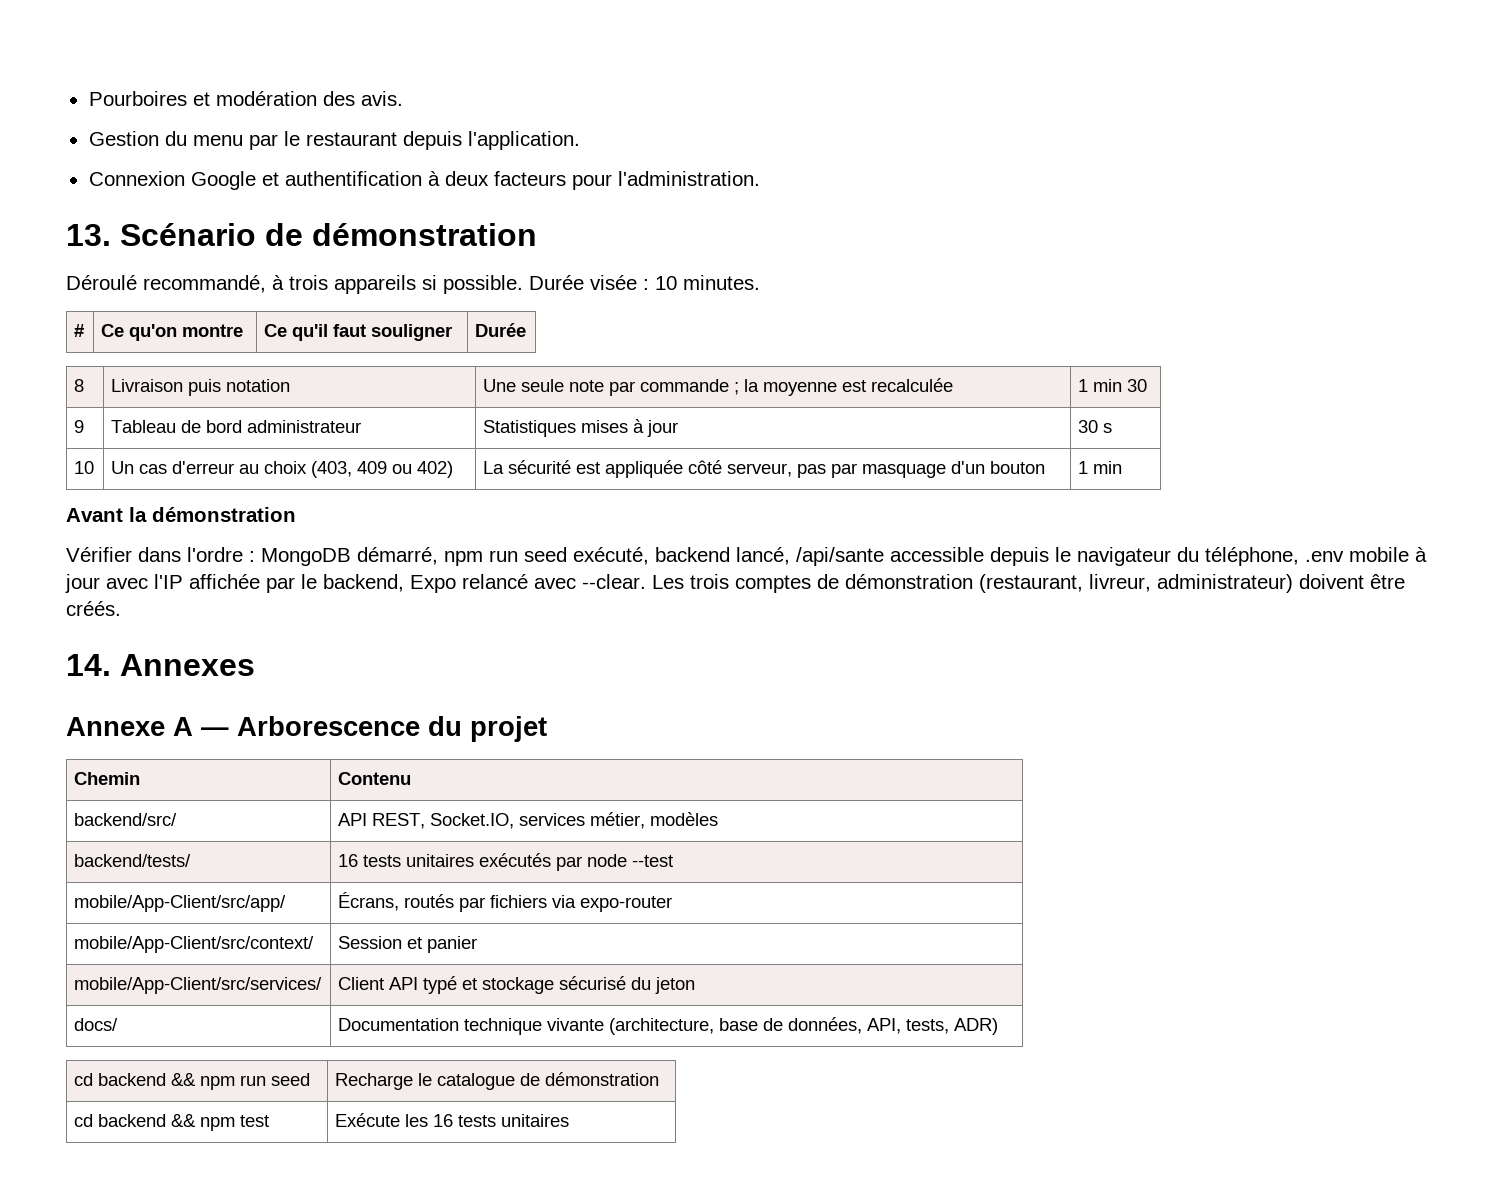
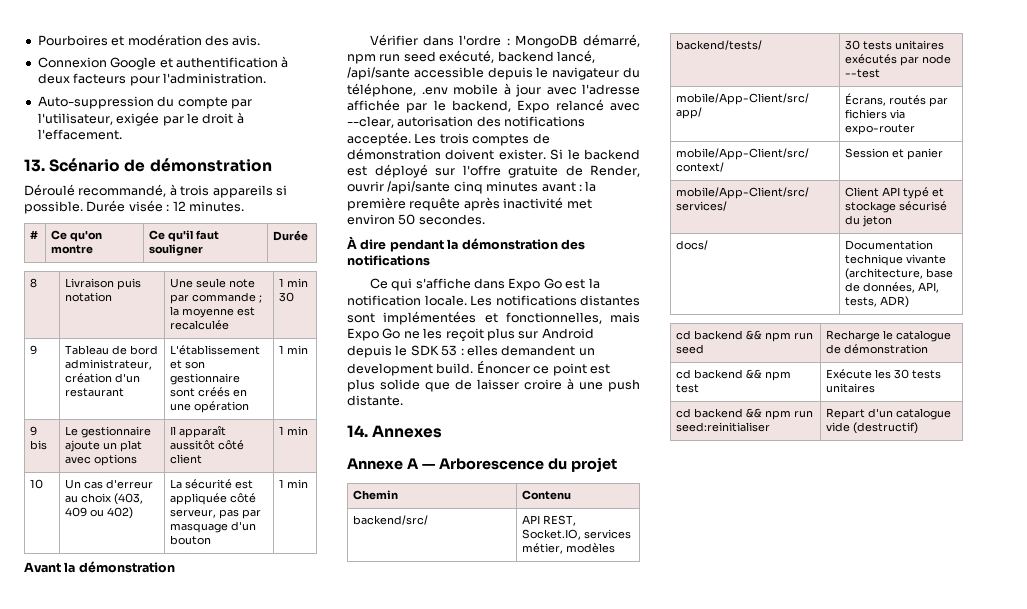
[88,131,580,150] // Gestion du menu par le restaurant depuis l'application. -> (261, 40) none
(760, 178) none -> [37,96,252,109] [37,112,244,126] [37,129,122,140] // Auto-suppression du compte par l'utilisateur, exigée par le droit à l'effacement.
[655,276,677,290] 10 -> [172,201,186,211] 12
[247,420,362,433] [483,419,679,437] [1078,420,1113,433] administrateur | Statistiques mises à jour | 30 s -> [65,359,153,370] [65,373,141,383] [65,388,125,397] [170,345,261,355] [170,360,206,369] [170,373,241,385] [170,387,248,397] [170,401,250,413] [279,345,309,354] [30,426,38,436] [30,440,48,450] [65,426,152,438] [65,440,143,452] [65,454,138,466] [170,426,227,438] [170,440,245,450] [170,454,203,464] [279,426,309,435] administrateur, création d'un restaurant | L'établissement et son gestionnaire sont créés en une opération | 1 min // 9 bis | Le gestionnaire ajoute un plat avec options | Il apparaît aussitôt côté client | 1 min
[154,574,183,589] l'IP -> [582,84,640,95] l'adresse
[582,574,646,589] --clear. -> [347,116,586,128] [347,132,411,146] --clear, autorisation des notifications acceptée.
[979,574,1405,593] [66,601,121,616] (restaurant, livreur, administrateur) doivent être créés. -> [445,149,640,160] [347,164,640,178] [347,181,597,194] [347,197,592,211] [347,214,485,225] [347,236,585,252] [347,255,430,266] [369,278,600,291] [347,295,640,306] [347,311,640,325] [347,328,594,342] [347,345,595,358] [347,361,610,376] [347,378,640,392] [347,395,403,406] doivent exister. Si le backend est déployé sur l'offre gratuite de Render, ouvrir /api/sante cinq minutes avant : la première requête après inactivité met environ 50 secondes. // À dire pendant la démonstration des notifications // Ce qui s'affiche dans Expo Go est la notification locale. Les notifications distantes sont implémentées et fonctionnelles, mais Expo Go ne les reçoit plus sur Android depuis le SDK 53 : elles demandent un development build. Énoncer ce point est plus solide que de laisser croire à une push distante.
[338,854,359,867] 16 -> [845,40,861,50] 30
[433,1114,570,1127] 16 tests unitaires -> [894,369,942,379] [826,383,876,393] [676,408,814,420] [676,422,771,432] [826,408,952,420] [826,422,919,434] 30 tests unitaires // cd backend && npm run seed:reinitialiser | Repart d'un catalogue vide (destructif)

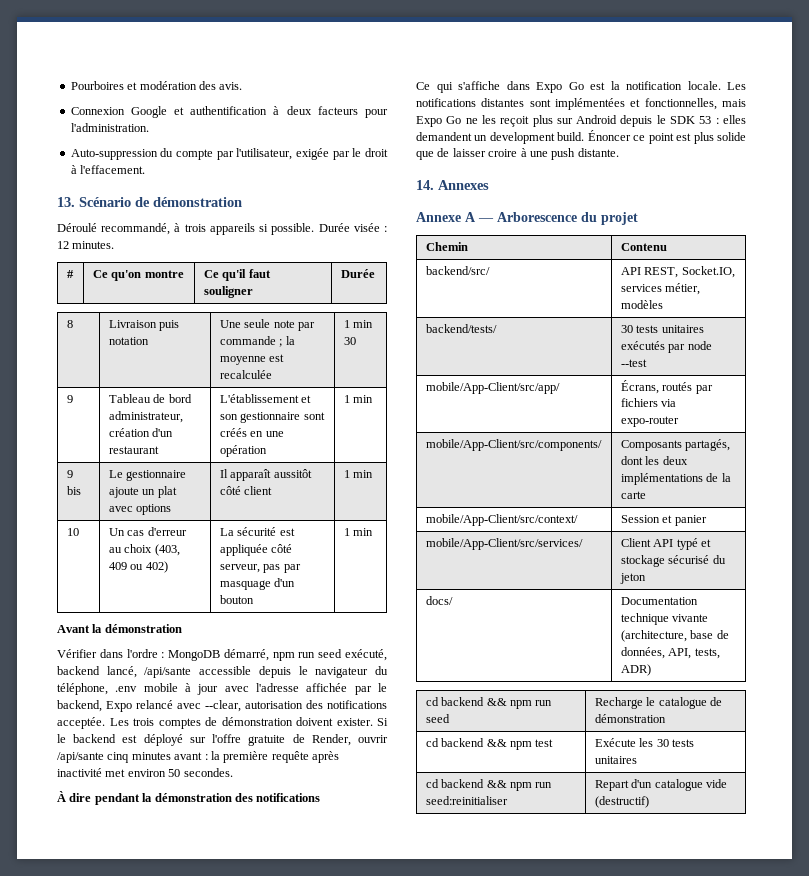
(916, 129) none -> [425,439,602,451] [620,439,731,451] [620,456,688,465] [620,473,731,485] [620,491,646,499] // mobile/App-Client/src/components/ | Composants partagés, dont les deux implémentations de la carte

